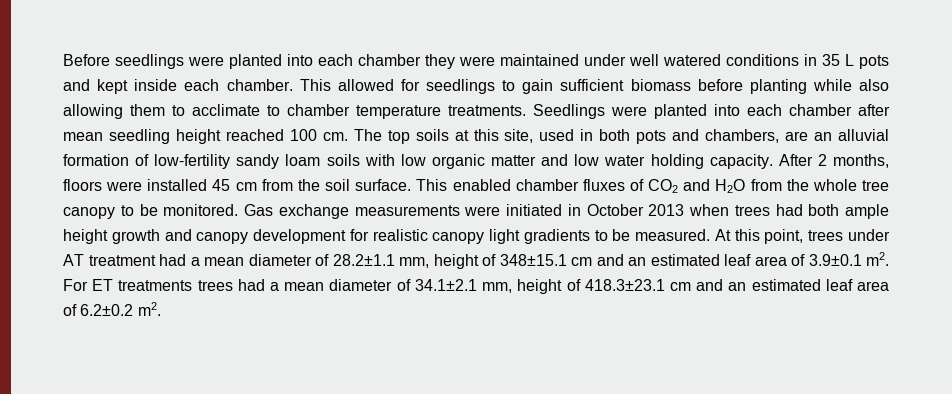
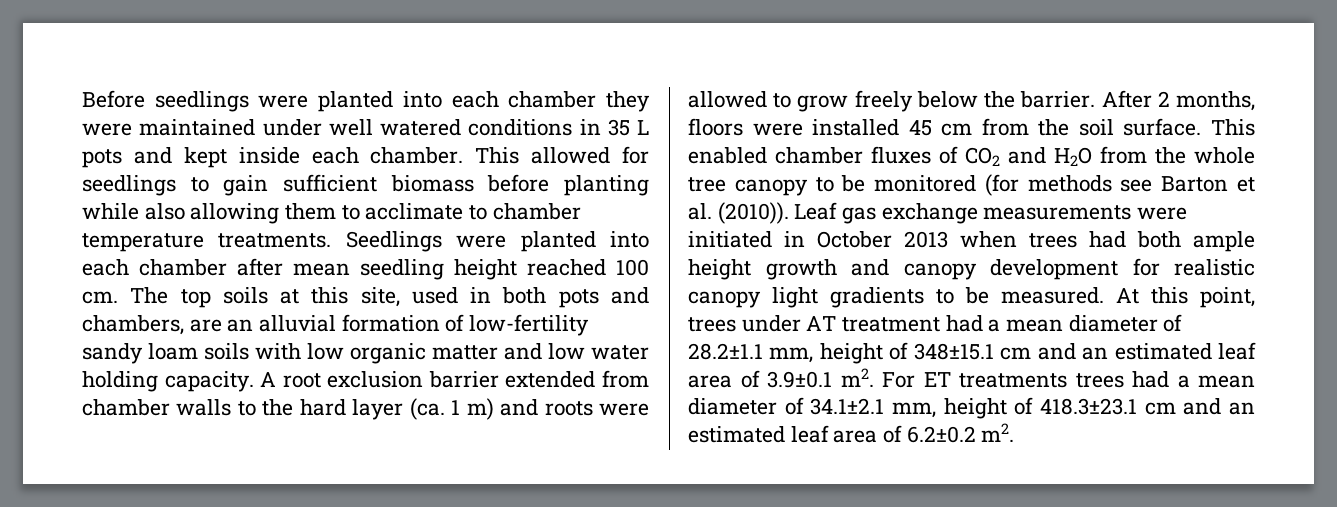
(773, 161) none -> [260,370,649,388] [82,398,649,420] [688,90,1096,112] A root exclusion barrier extended from chamber walls to the hard layer (ca. 1 m) and roots were allowed to grow freely below the barrier.
[163,204,273,216] monitored. Gas -> [874,174,1255,196] [688,202,877,224] monitored (for methods see Barton et al. (2010)). Leaf gas

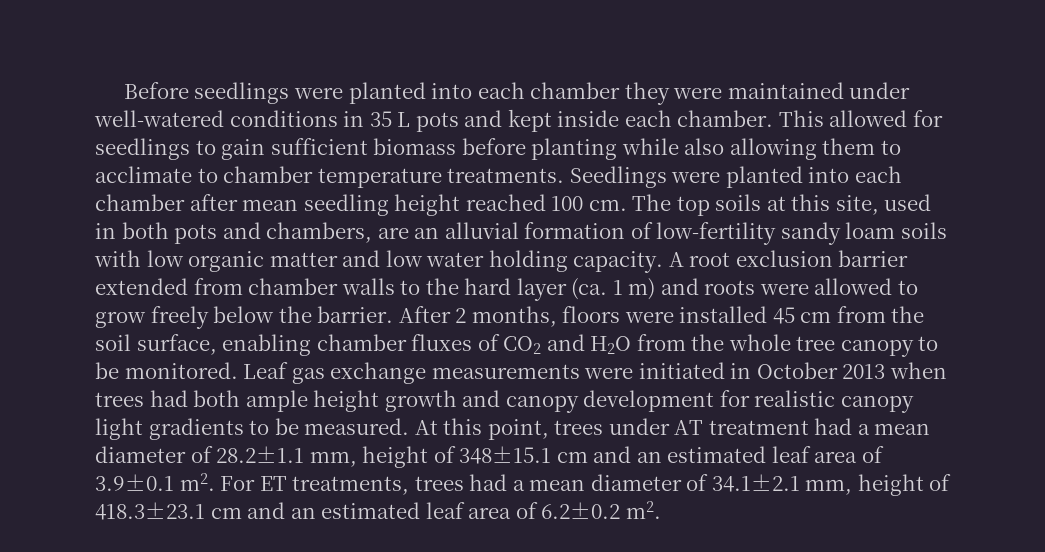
[328,119,461,136] well watered -> [94,110,224,127] well-watered
[1123,118,1255,136] [688,147,767,164] surface. This enabled -> [136,334,312,356] surface, enabling
[874,174,1255,196] [688,202,789,224] monitored (for methods see Barton et al. (2010)). -> [124,362,238,379] monitored.
[959,373,1067,388] treatments -> [292,476,410,495] treatments,

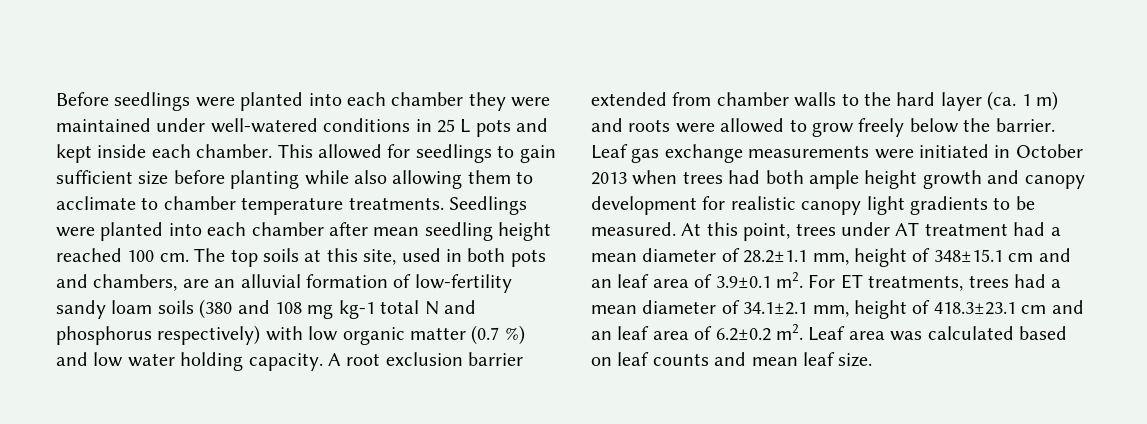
[369,111,392,127] 35 -> [436,119,455,133] 25
[373,138,457,155] biomass -> [138,171,169,185] size
(947, 230) none -> [199,299,476,319] [56,325,261,345] (380 and 108 mg kg-1 total N and phosphorus respectively)
(338, 259) none -> [471,325,525,345] (0.7 %)
[398,306,925,327] [95,334,939,357] [95,362,238,379] After 2 months, floors were installed 45 cm from the soil surface, enabling chamber fluxes of CO2 and H2O from the whole tree canopy to be monitored. -> (1055, 125) none
[667,446,767,463] estimated -> (612, 283) none
[321,502,421,519] estimated -> (612, 335) none
(661, 510) none -> [808,326,1067,341] [591,352,873,367] Leaf area was calculated based on leaf counts and mean leaf size.

